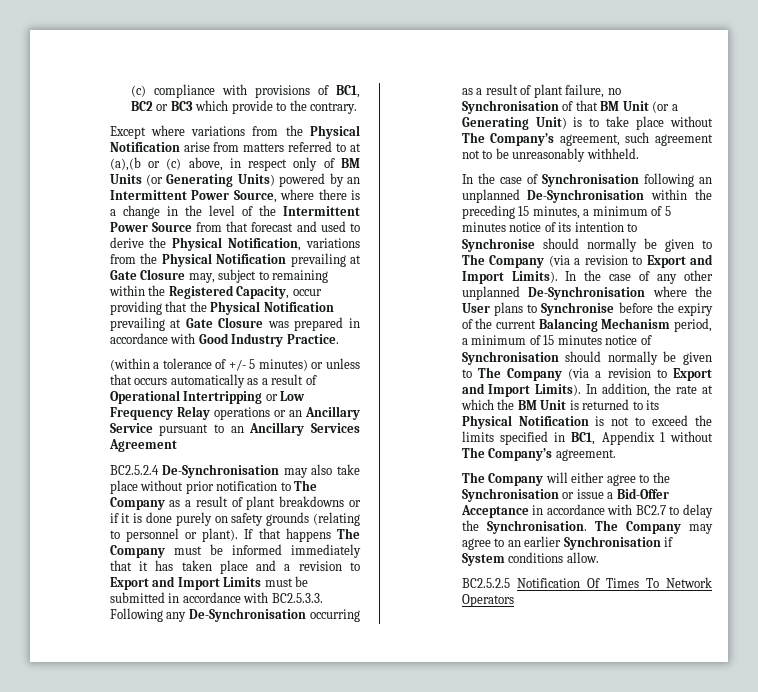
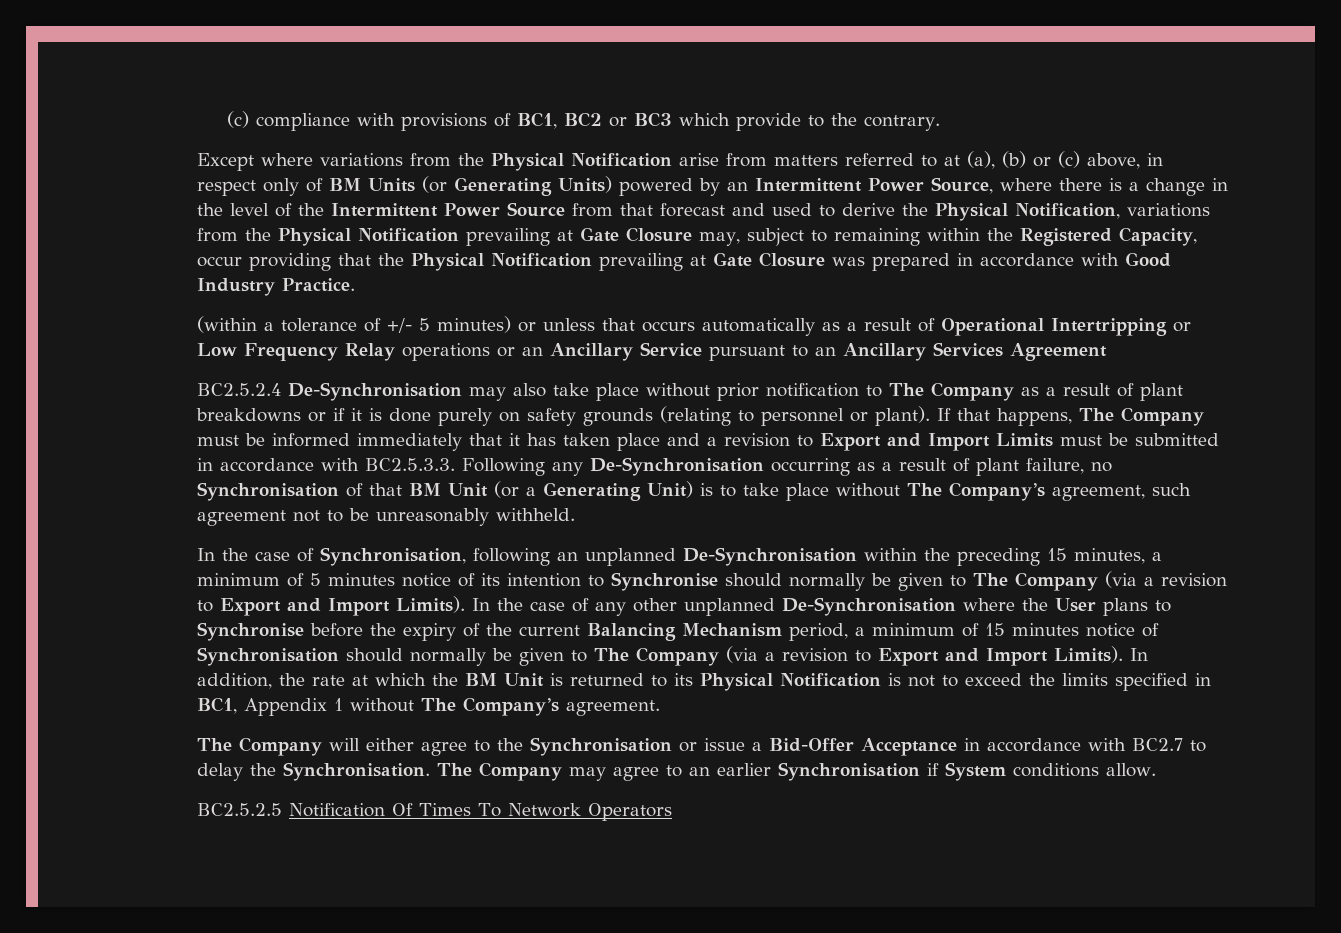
[109,157,141,171] (a),(b -> [967,151,1027,169] (a), (b)
[285,528,331,542] happens -> [997,408,1073,426] happens,
[541,173,639,187] Synchronisation -> [320,547,467,566] Synchronisation,

